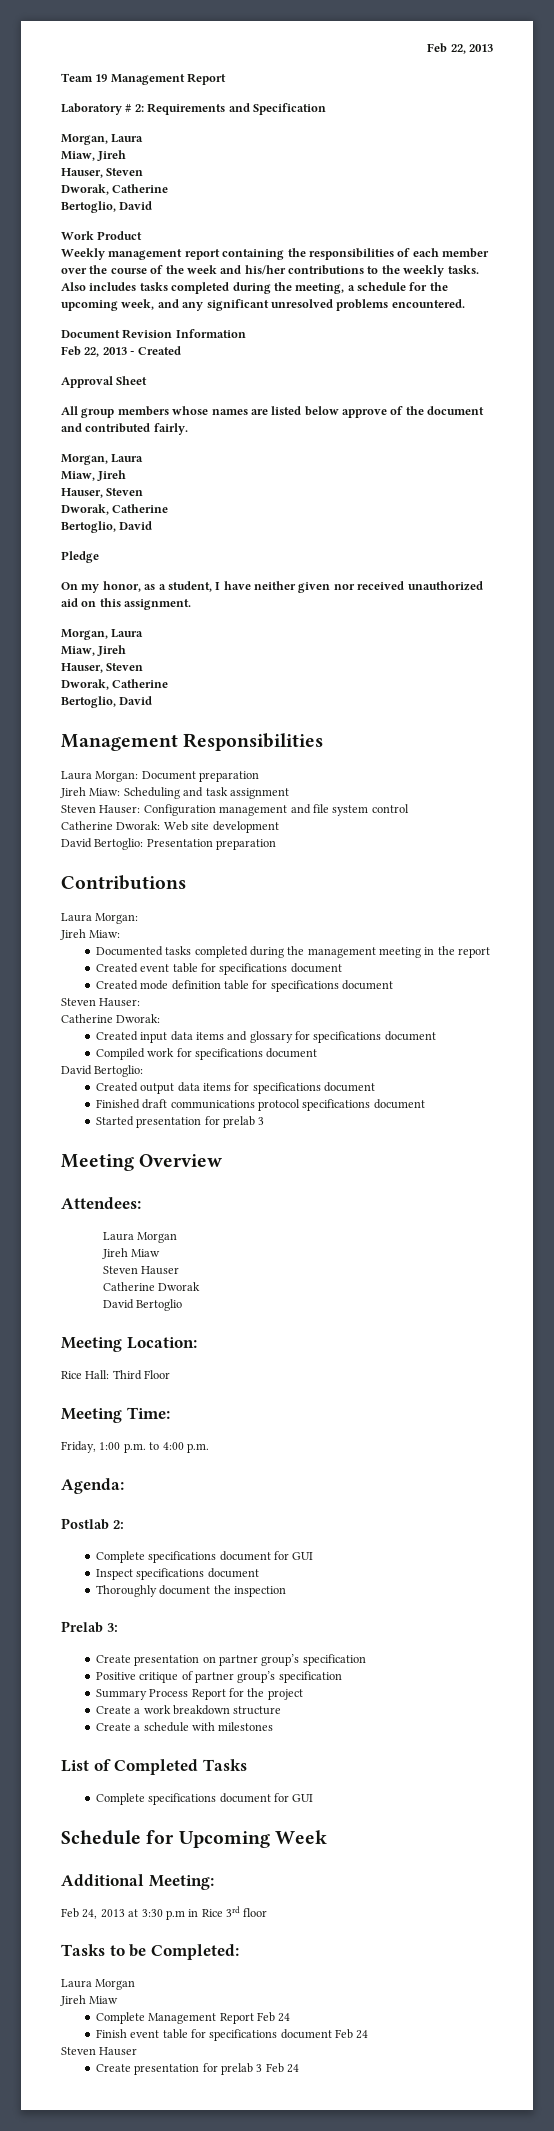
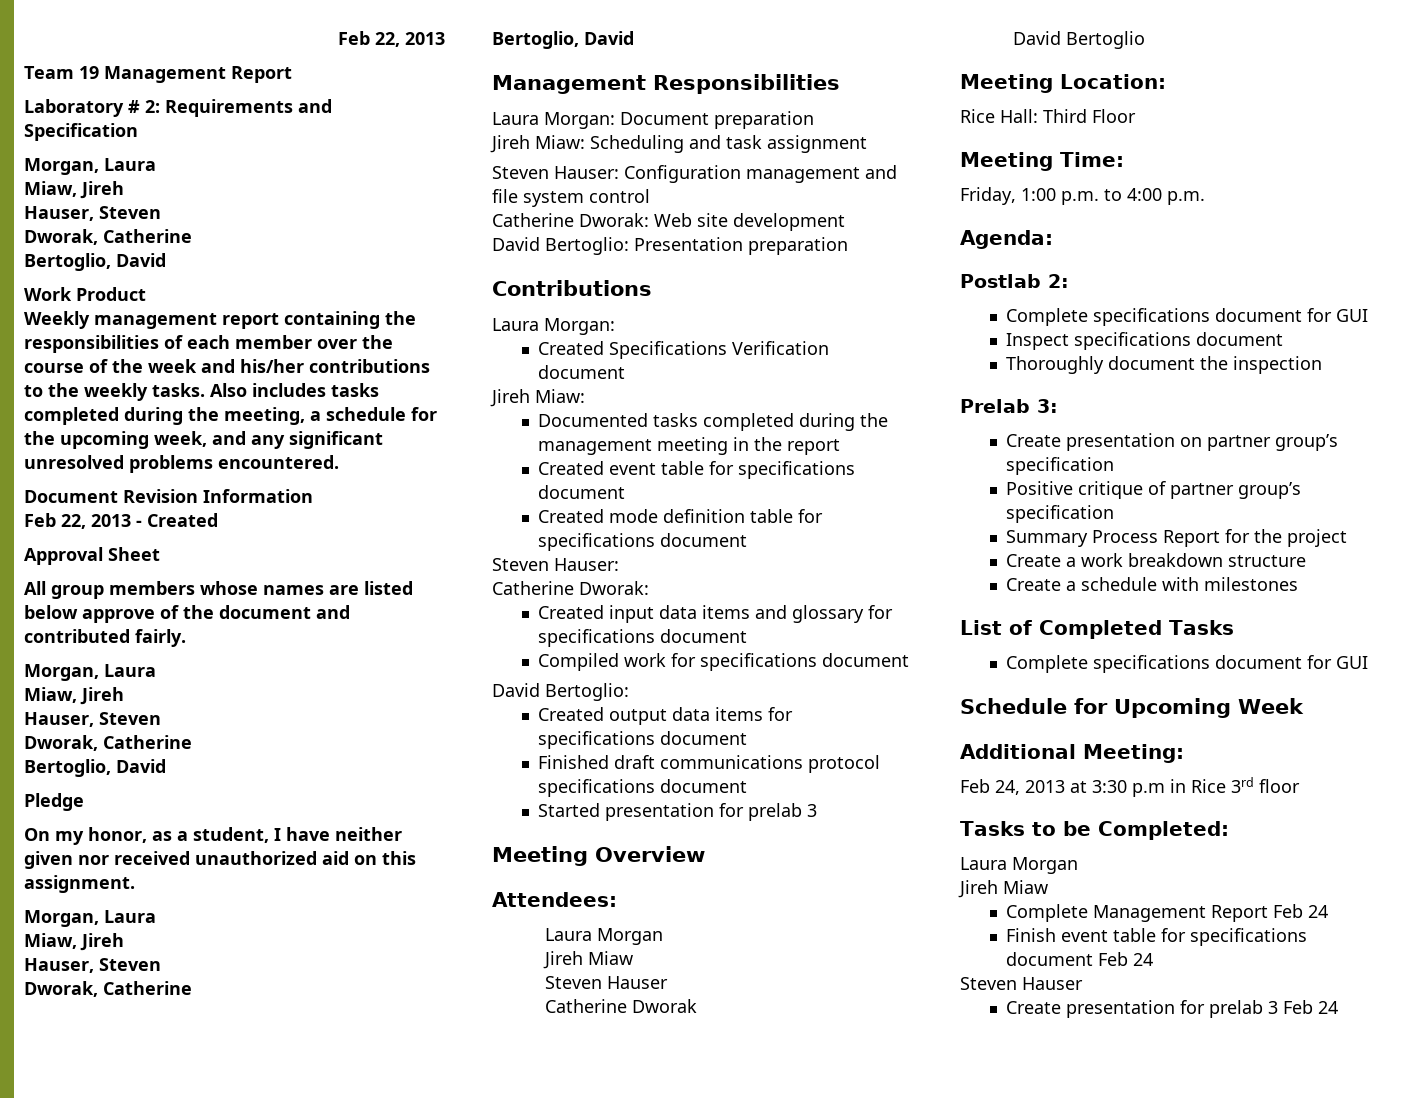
(139, 918) none -> [538,341,830,359] [538,365,626,379] // Created Specifications Verification document

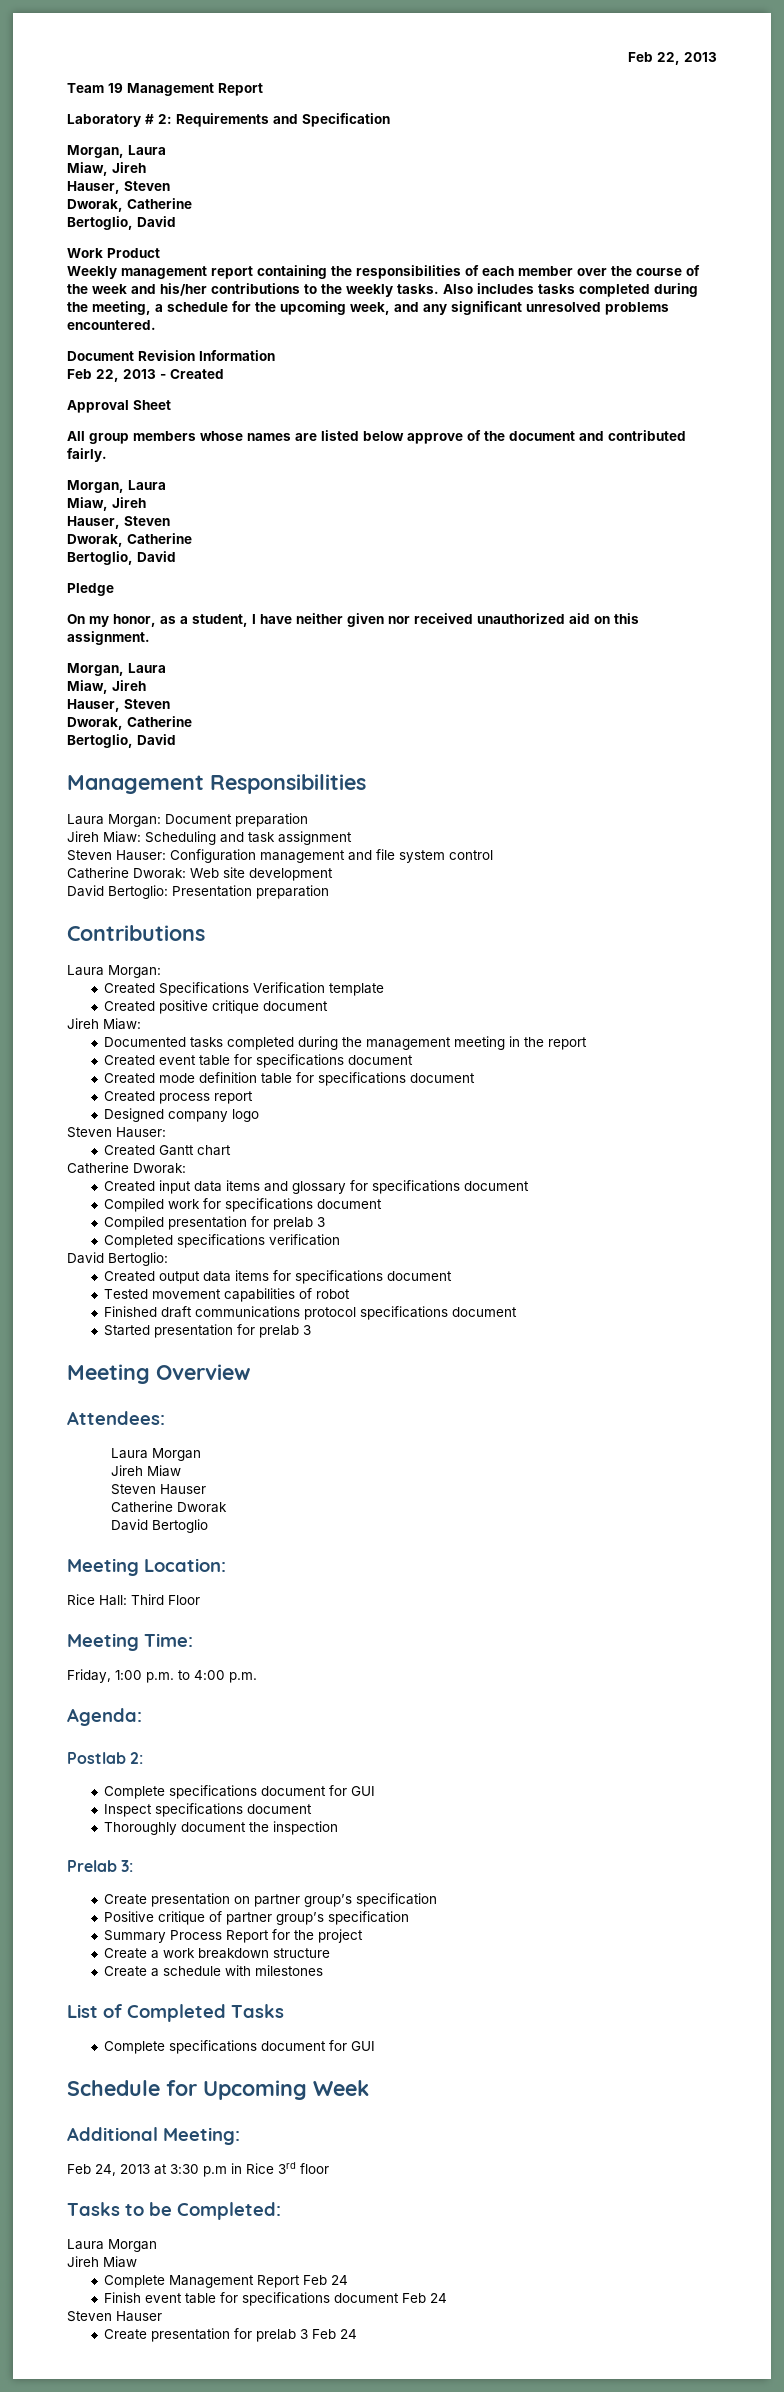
(830, 348) none -> [329,983,385,996] [104,1000,260,1014] template // Created positive critique
[492,558,619,571] // Steven Hauser: -> [104,1091,254,1104] [104,1108,260,1122] [67,1127,166,1138] [104,1145,232,1156] // Created process report // Designed company logo // Steven Hauser: // Created Gantt chart
(910, 660) none -> [104,1216,326,1230] [104,1234,341,1248] // Compiled presentation for prelab 3 // Completed specifications verification
(748, 738) none -> [104,1288,351,1302] // Tested movement capabilities of robot

